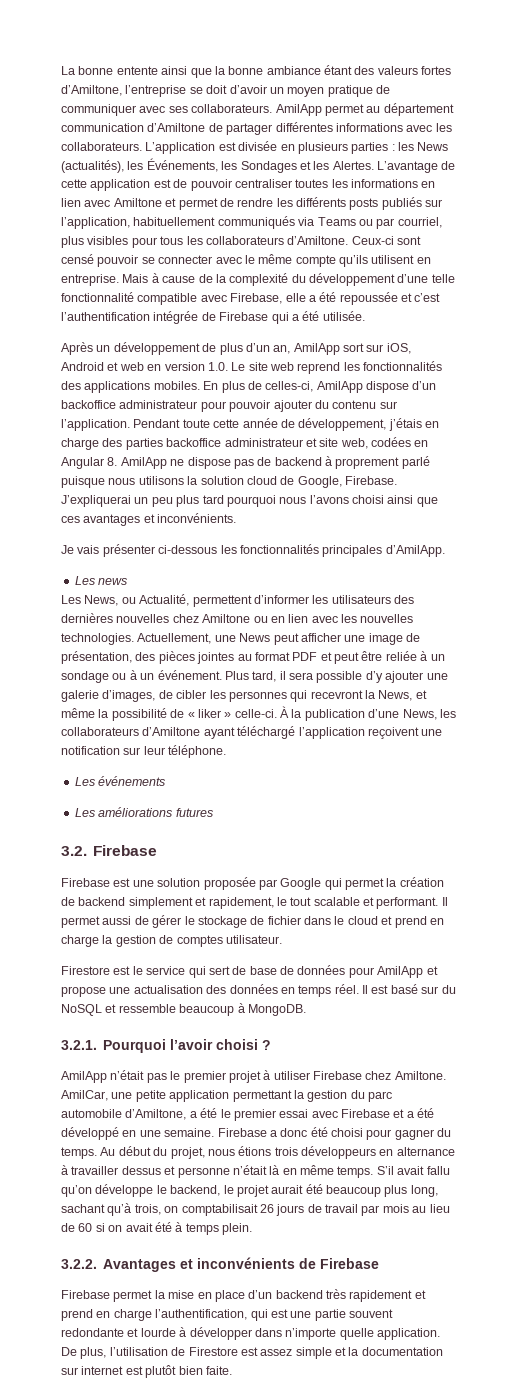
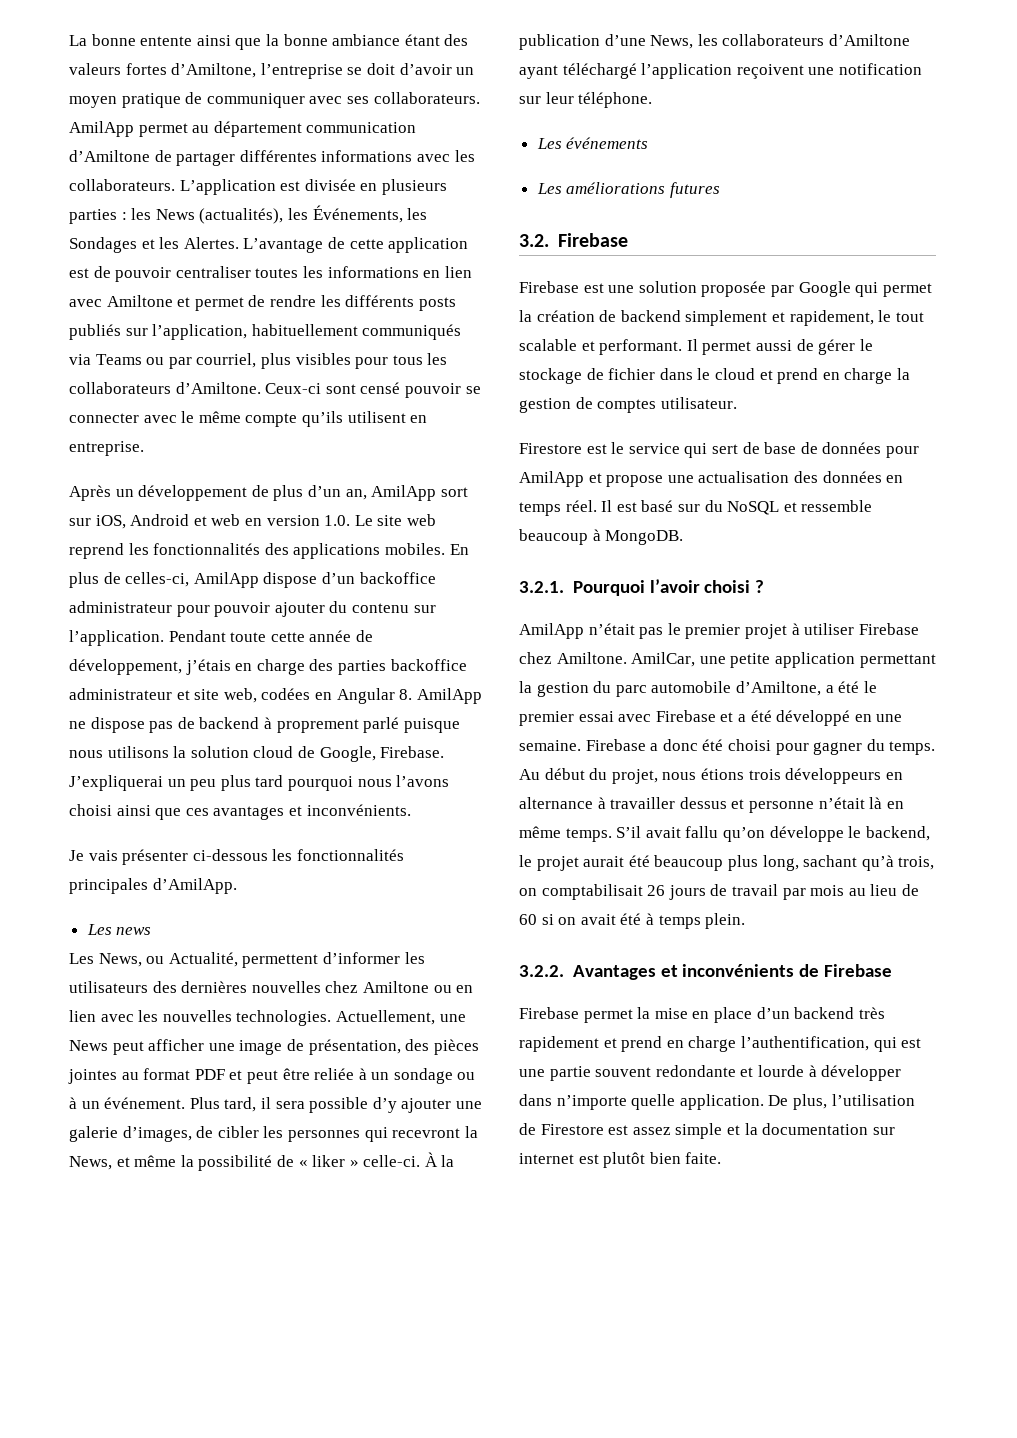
[122,273,455,286] [61,292,441,305] [61,311,365,324] Mais à cause de la complexité du développement d’une telle fonctionnalité compatible avec Firebase, elle a été repoussée et c’est l’authentification intégrée de Firebase qui a été utilisée. -> (144, 448) none

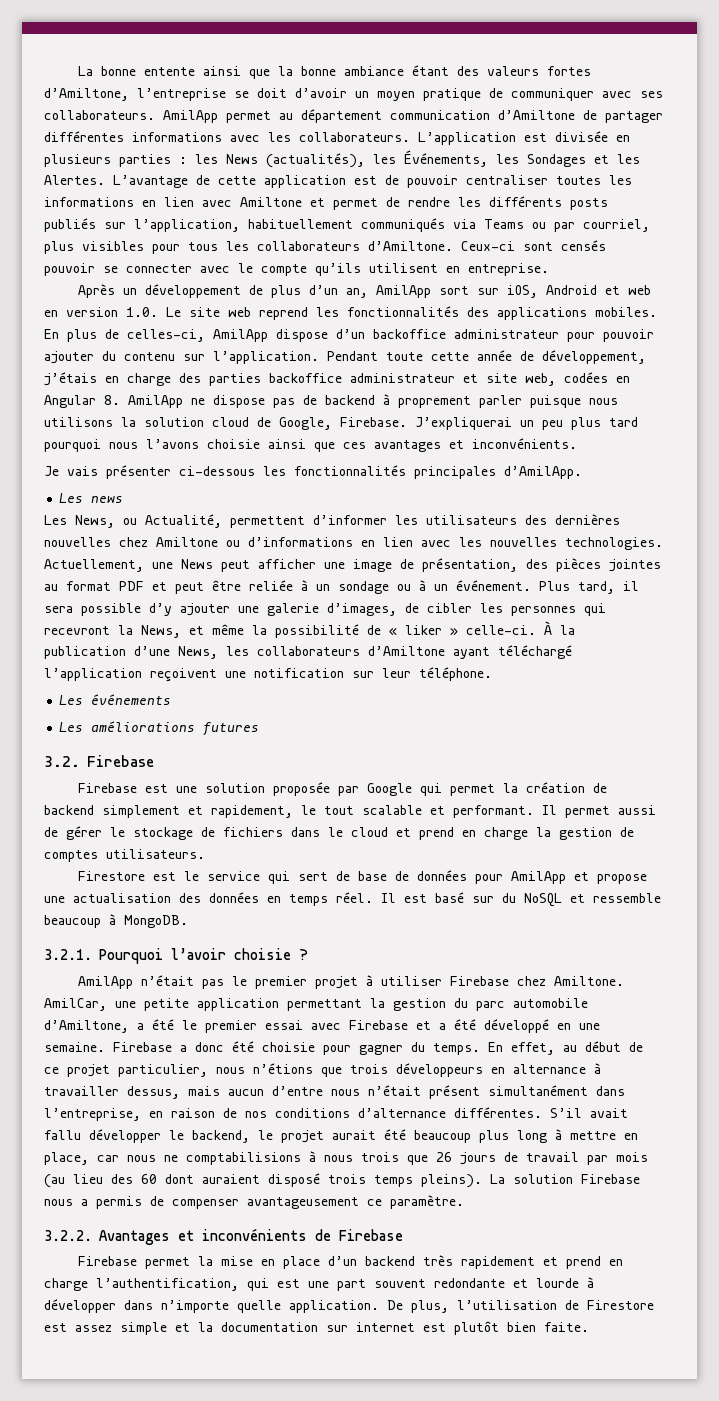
[360,382,401,394] censé -> [561,240,606,251] censés
[198,411,241,423] même -> (253, 268) none
[363,717,400,733] parlé -> [479,395,522,408] parler
[69,804,112,816] choisi -> [207,439,260,449] choisie
(452, 989) none -> [248,537,353,547] d’informations
[608,368,656,380] fichier -> [223,827,283,837] fichiers
[660,397,737,409] utilisateur. -> [106,849,205,859] utilisateurs.
[704,580,751,593] choisi -> [234,948,291,960] choisie
[727,739,771,751] choisi -> [262,1042,315,1052] choisie
[519,768,744,784] Au début du projet, nous étions -> [488,1041,643,1055] [44,1063,342,1077] En effet, au début de ce projet particulier, nous n’étions que
[679,797,904,813] [519,826,612,842] dessus et personne n’était là en même temps. -> [127,1085,625,1099] [44,1107,542,1121] dessus, mais aucun d’entre nous n’était présent simultanément dans l’entreprise, en raison de nos conditions d’alternance différentes.
[722,826,844,842] qu’on développe -> [89,1129,161,1143] développer
[762,855,935,871] [519,884,643,900] long, sachant qu’à trois, on comptabilisait -> [517,1129,638,1143] [44,1151,428,1165] long à mettre en place, car nous ne comptabilisions à nous trois que
[848,884,919,896] [519,913,746,929] au lieu de 60 si on avait été à temps plein. -> [44,1173,640,1188] [44,1195,464,1209] (au lieu des 60 dont auraient disposé trois temps pleins). La solution Firebase nous a permis de compenser avantageusement ce paramètre.
[549,1066,591,1081] partie -> [337,1279,366,1291] part

